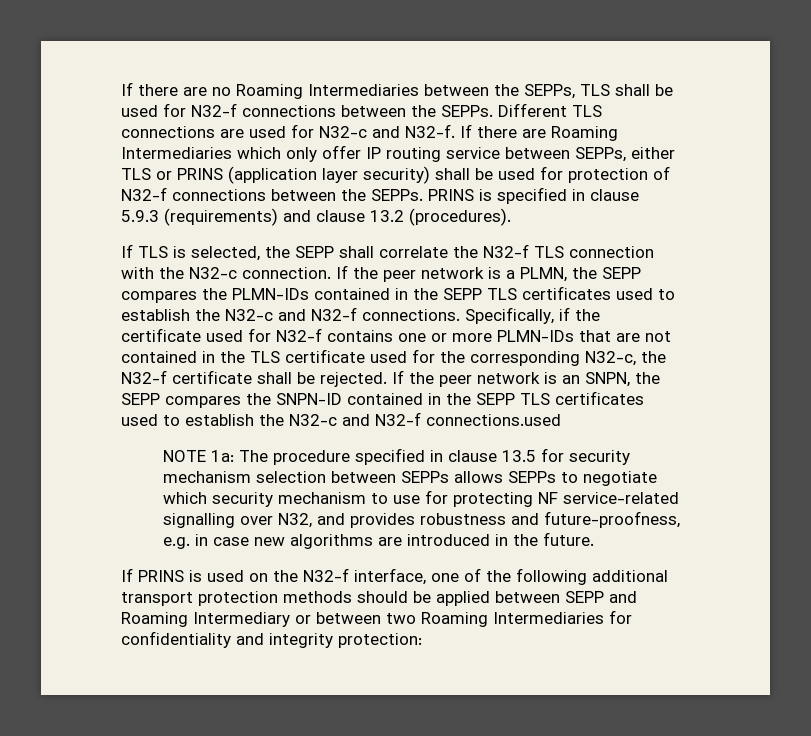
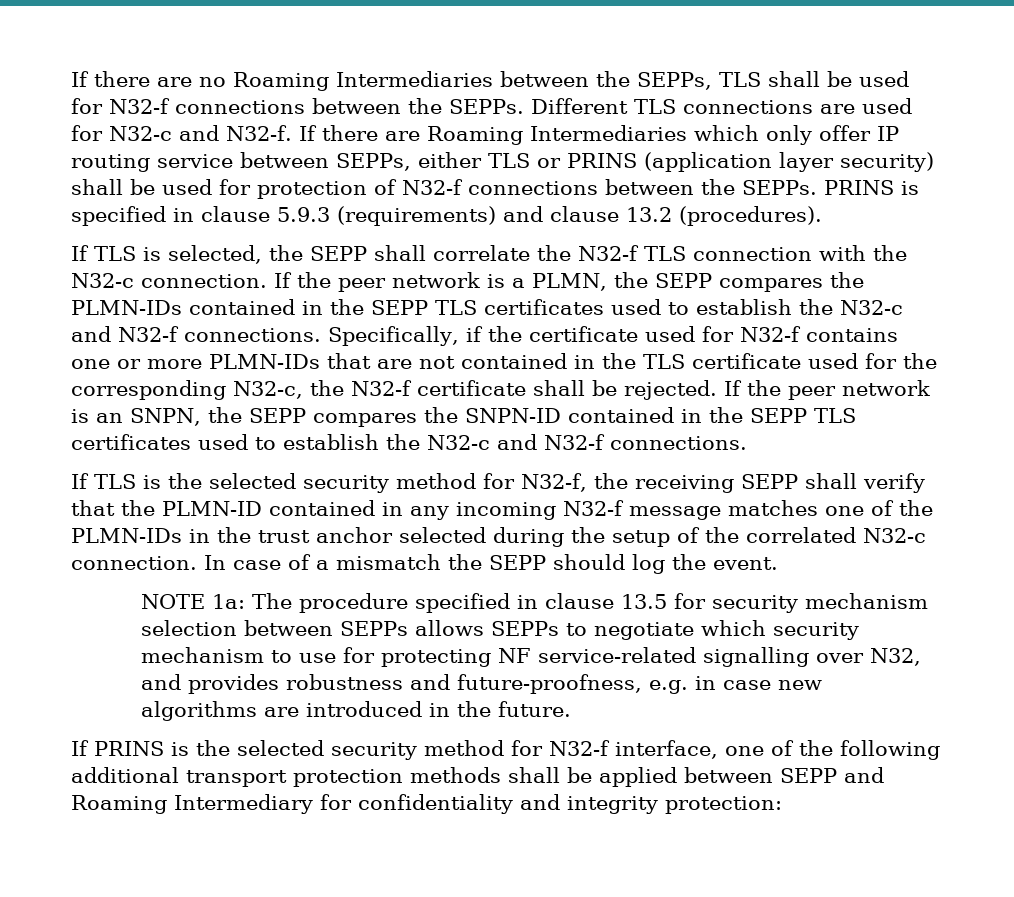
[426,414,561,426] connections.used -> [610,436,747,450] [71,473,925,493] [71,500,933,520] [71,527,926,547] [71,554,778,574] connections. // If TLS is the selected security method for N32-f, the receiving SEPP shall verify that the PLMN-ID contained in any incoming N32-f message matches one of the PLMN-IDs in the trust anchor selected during the setup of the correlated N32-c connection. In case of a mismatch the SEPP should log the event.
[207,570,298,582] used on the -> [196,740,543,760] the selected security method for
[357,591,408,603] should -> [508,767,560,783] shall
[295,612,604,627] or between two Roaming Intermediaries -> (313, 804) none

